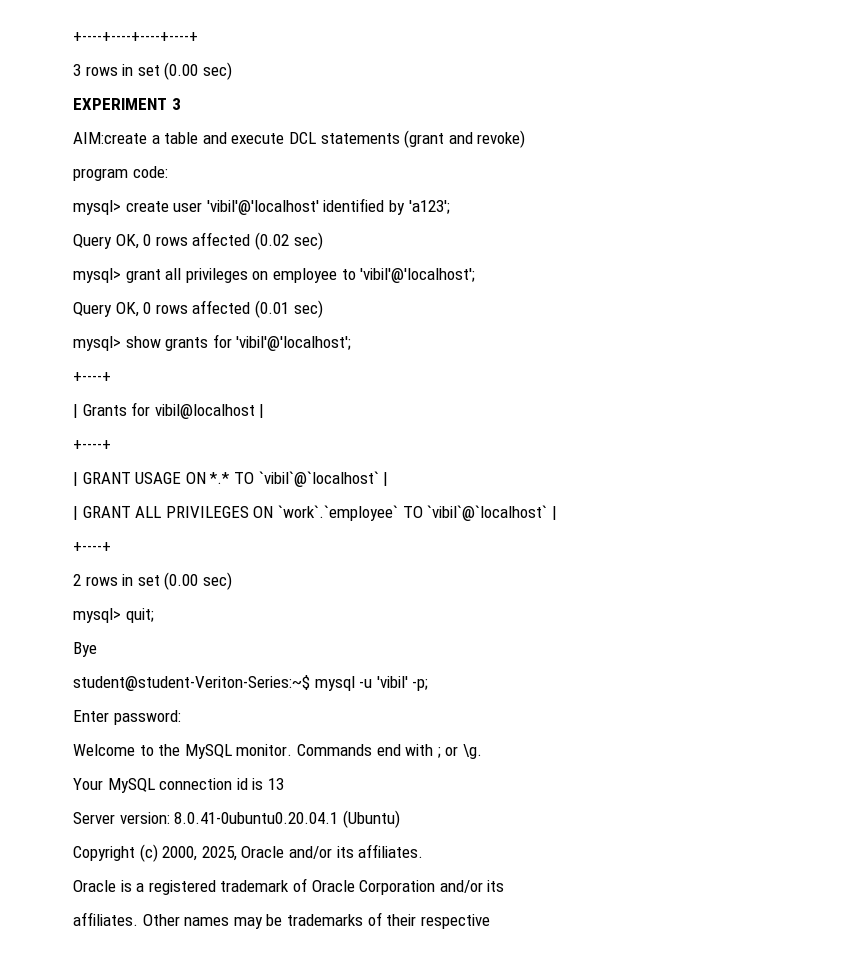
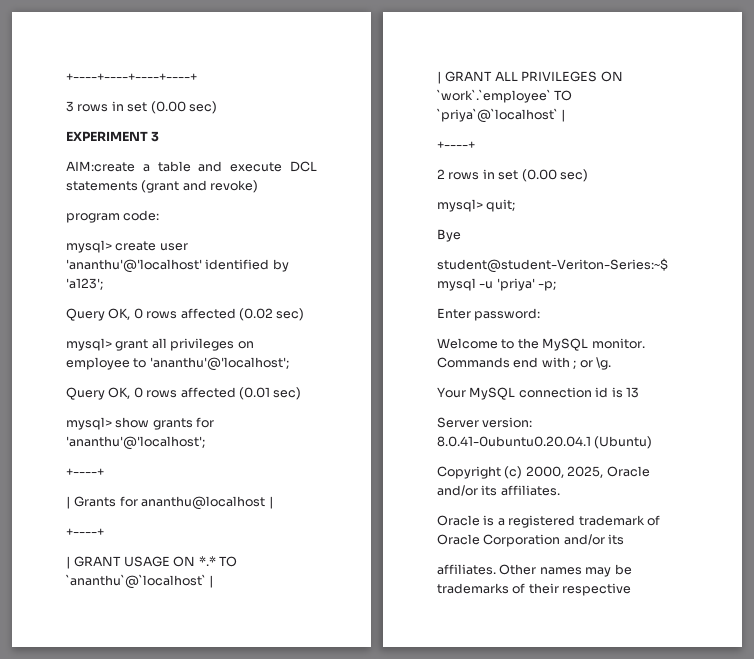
[206,200,319,215] 'vibil'@'localhost' -> [66,259,202,273] 'ananthu'@'localhost'
[360,268,476,283] 'vibil'@'localhost'; -> [149,357,289,371] 'ananthu'@'localhost';
[236,336,352,351] 'vibil'@'localhost'; -> [66,436,205,450] 'ananthu'@'localhost';
[154,404,255,419] vibil@localhost -> [141,496,266,510] ananthu@localhost
[258,471,379,487] `vibil`@`localhost` -> [66,574,206,589] `ananthu`@`localhost`
[427,505,548,521] `vibil`@`localhost` -> [437,108,558,123] `priya`@`localhost`
[376,676,408,688] 'vibil' -> [496,278,535,291] 'priya'

